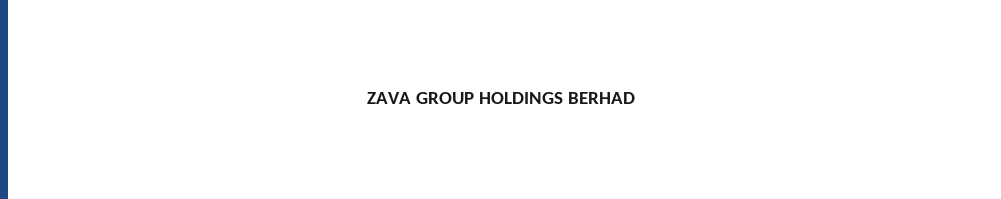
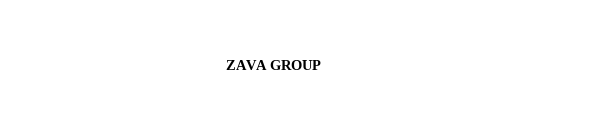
[478,92,635,104] HOLDINGS BERHAD -> (321, 65) none

